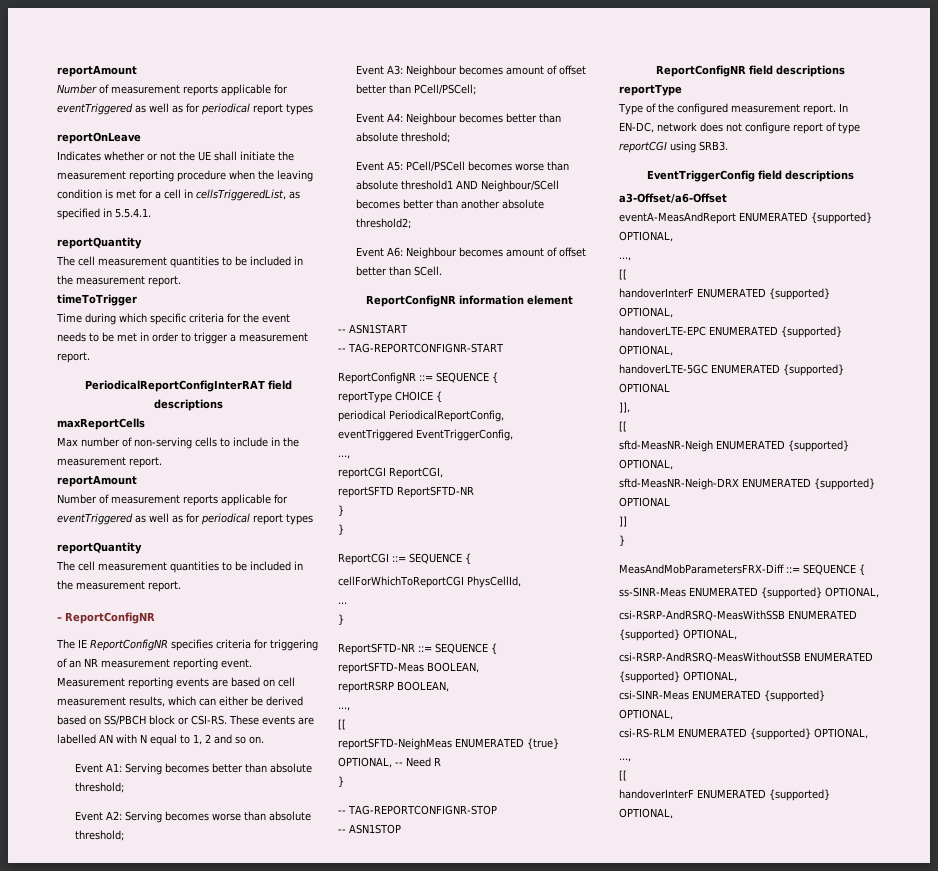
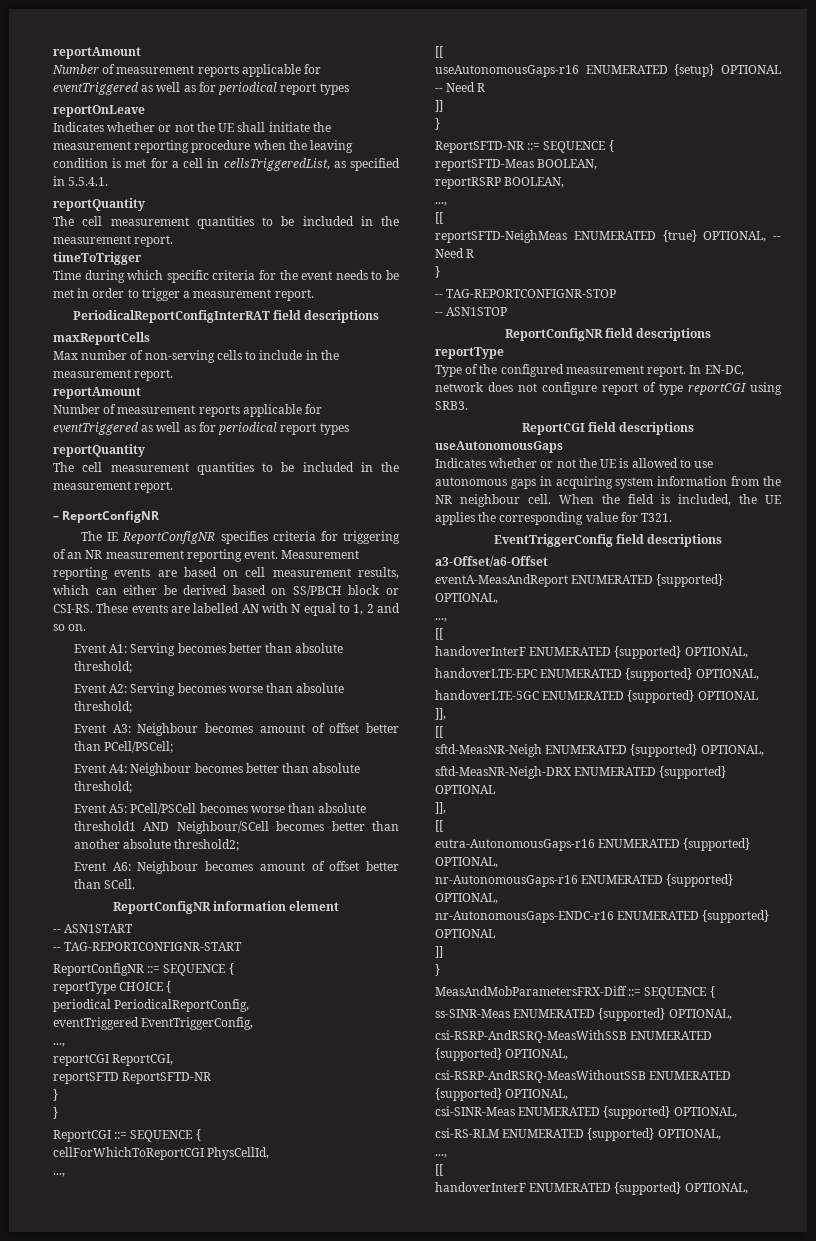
[338,602,347,604] ... -> [53,1173,65,1177] [435,46,443,58] [435,64,781,77] [435,82,486,92] [435,100,443,112] ..., // [[ // useAutonomousGaps-r16 ENUMERATED {setup} OPTIONAL -- Need R // ]]
(728, 146) none -> [521,422,695,435] [435,441,563,453] [435,458,714,468] [435,476,781,489] [435,494,781,507] [435,512,673,525] // ReportCGI field descriptions // useAutonomousGaps // Indicates whether or not the UE is allowed to use autonomous gaps in acquiring system information from the NR neighbour cell. When the field is included, the UE applies the corresponding value for T321.
(670, 502) none -> [435,802,446,814] [435,820,443,832] [435,838,751,851] [435,857,498,868] [435,874,734,887] [435,893,498,904] [435,910,770,923] [435,929,495,938] // ]], // [[ // eutra-AutonomousGaps-r16 ENUMERATED {supported} OPTIONAL, // nr-AutonomousGaps-r16 ENUMERATED {supported} OPTIONAL, // nr-AutonomousGaps-ENDC-r16 ENUMERATED {supported} OPTIONAL

